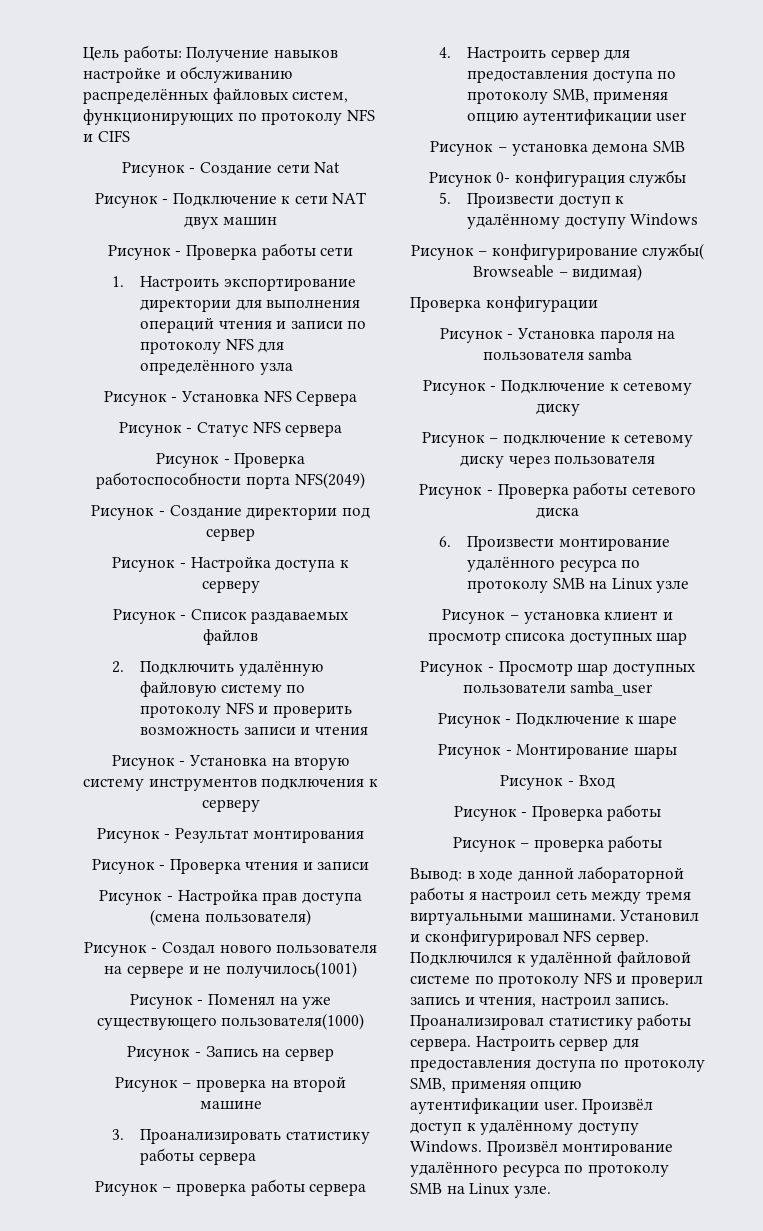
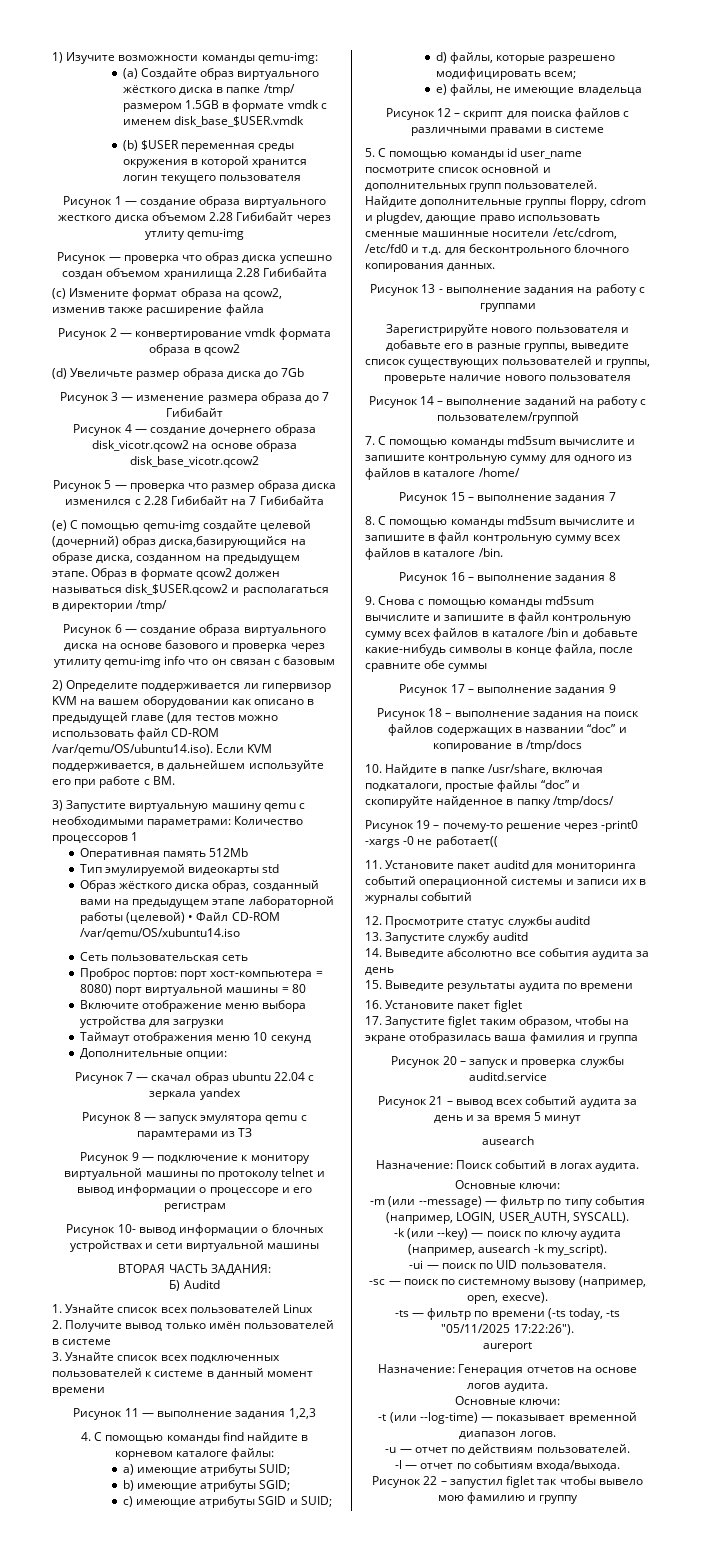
[83,45,338,62] [83,66,293,83] [83,88,349,104] [83,109,375,125] [83,130,130,142] [121,162,341,177] [94,192,368,208] [184,216,277,229] [107,243,354,260] [111,276,356,291] [140,299,361,312] [140,317,367,333] [140,338,285,354] [140,360,293,375] [103,390,358,406] [118,421,343,437] [155,453,306,468] [96,472,365,489] [91,505,370,520] [206,528,255,541] [112,556,349,572] [201,580,260,593] [112,609,350,624] [203,629,258,645] [111,661,323,676] [140,681,306,697] [140,702,352,718] [140,726,368,735] [111,755,350,770] [83,778,378,791] [201,799,260,812] [96,828,365,843] [91,859,370,874] [99,889,362,905] [150,909,311,926] [83,942,378,957] [104,961,357,978] [129,994,332,1009] [96,1013,365,1030] [127,1046,334,1061] [114,1076,347,1092] [199,1101,262,1110] [111,1129,370,1144] [140,1148,256,1165] [94,1179,367,1196] [438,47,631,62] [467,70,677,83] [467,89,669,104] [467,109,688,125] [430,141,685,156] [428,170,687,187] [438,192,625,208] [467,213,699,229] [410,243,705,260] [472,264,643,281] [410,296,598,312] [439,328,676,343] [482,348,633,361] [422,380,693,395] [535,403,580,416] [421,432,694,447] [459,455,656,468] [419,482,696,499] [536,507,579,519] [438,536,670,551] [467,557,641,572] [467,578,690,593] [442,609,673,624] [427,632,688,645] [420,661,696,676] [462,681,654,696] [437,713,678,728] [438,744,677,759] [500,775,615,790] [453,804,662,821] [452,835,663,852] [410,866,685,883] [410,887,691,904] [410,910,700,925] [410,930,649,946] [410,951,691,967] [410,972,703,988] [410,996,670,1009] [410,1013,692,1030] [410,1036,639,1051] [410,1059,705,1072] [410,1078,582,1093] [410,1098,654,1114] [410,1120,639,1135] [410,1140,674,1156] [410,1162,669,1177] [410,1183,551,1198] Цель работы: Получение навыков настройке и обслуживанию распределённых файловых систем, функционирующих по протоколу NFS и CIFS // Рисунок - Создание сети Nat // Рисунок - Подключение к сети NAT двух машин // Рисунок - Проверка работы сети // 1. Настроить экспортирование директории для выполнения операций чтения и записи по протоколу NFS для определённого узла // Рисунок - Установка NFS Сервера // Рисунок - Статус NFS сервера // Рисунок - Проверка работоспособности порта NFS(2049) // Рисунок - Создание директории под сервер // Рисунок - Настройка доступа к серверу // Рисунок - Список раздаваемых файлов // 2. Подключить удалённую файловую систему по протоколу NFS и проверить возможность записи и чтения // Рисунок - Установка на вторую систему инструментов подключения к серверу // Рисунок - Результат монтирования // Рисунок - Проверка чтения и записи // Рисунок - Настройка прав доступа (смена пользователя) // Рисунок - Создал нового пользователя на сервере и не получилось(1001) // Рисунок - Поменял на уже существующего пользователя(1000) // Рисунок - Запись на сервер // Рисунок – проверка на второй машине // 3. Проанализировать статистику работы сервера // Рисунок – проверка работы сервера // 4. Настроить сервер для предоставления доступа по протоколу SMB, применяя опцию аутентификации user // Рисунок – установка демона SMB // Рисунок 0- конфигурация службы // 5. Произвести доступ к удалённому доступу Windows // Рисунок – конфигурирование службы( Browseable – видимая) // Проверка конфигурации // Рисунок - Установка пароля на пользователя samba // Рисунок - Подключение к сетевому диску // Рисунок – подключение к сетевому диску через пользователя // Рисунок - Проверка работы сетевого диска // 6. Произвести монтирование удалённого ресурса по протоколу SMB на Linux узле // Рисунок – установка клиент и просмотр списока доступных шар // Рисунок - Просмотр шар доступных пользователи samba_user // Рисунок - Подключение к шаре // Рисунок - Монтирование шары // Рисунок - Вход // Рисунок - Проверка работы // Рисунок – проверка работы // Вывод: в ходе данной лабораторной работы я настроил сеть между тремя виртуальными машинами. Установил и сконфигурировал NFS сервер. Подключился к удалённой файловой системе по протоколу NFS и проверил запись и чтения, настроил запись. Проанализировал статистику работы сервера. Настроить сервер для предоставления доступа по протоколу SMB, применяя опцию аутентификации user. Произвёл доступ к удалённому доступу Windows. Произвёл монтирование удалённого ресурса по протоколу SMB на Linux узле. -> [52,52,318,64] [122,68,320,80] [122,84,295,96] [122,100,327,112] [122,116,304,127] [122,140,295,152] [122,156,308,168] [122,175,302,184] [63,196,326,208] [58,212,331,224] [144,228,245,240] [57,252,332,264] [62,268,327,280] [52,288,283,300] [52,304,264,316] [58,328,331,340] [149,344,240,356] [52,368,305,380] [59,392,330,404] [166,408,223,417] [73,424,316,436] [92,440,297,452] [130,456,259,468] [53,480,336,492] [65,496,324,505] [52,520,312,532] [52,536,306,548] [52,552,300,564] [52,568,281,580] [52,584,329,596] [52,600,168,612] [63,624,326,636] [64,640,325,652] [53,656,336,668] [52,680,331,692] [52,696,315,708] [52,712,278,724] [52,728,220,740] [52,744,273,756] [52,760,324,772] [52,776,175,788] [52,800,306,812] [52,816,304,828] [52,832,139,844] [79,848,249,860] [79,864,280,876] [79,880,319,892] [79,896,334,908] [79,912,280,924] [79,928,240,940] [79,952,249,961] [79,968,323,980] [79,984,306,996] [79,1000,307,1012] [79,1016,225,1028] [79,1032,311,1044] [79,1048,227,1059] [74,1072,315,1084] [149,1088,241,1100] [82,1112,307,1124] [136,1128,253,1140] [80,1152,310,1164] [64,1168,325,1180] [76,1184,313,1196] [163,1203,226,1212] [66,1224,324,1236] [69,1240,320,1252] [118,1264,271,1275] [169,1280,220,1291] [52,1304,314,1313] [52,1320,335,1332] [52,1339,112,1345] [52,1352,280,1363] [52,1368,314,1379] [52,1387,105,1396] [73,1408,316,1420] [80,1432,309,1443] [114,1448,275,1460] [122,1464,291,1476] [122,1480,291,1492] [122,1496,332,1508] [435,52,616,64] [435,68,576,80] [435,84,642,96] [385,108,630,120] [410,127,605,136] [365,148,583,159] [365,164,551,176] [365,180,598,192] [365,196,646,208] [365,212,600,224] [365,228,617,239] [365,244,630,256] [365,263,496,272] [370,284,645,296] [479,303,536,312] [386,324,629,336] [385,340,630,352] [365,356,650,368] [384,375,631,384] [368,396,647,408] [436,412,579,424] [365,436,636,447] [365,455,633,464] [365,468,520,480] [399,492,616,504] [365,516,636,527] [365,532,622,544] [365,548,503,560] [399,572,616,584] [365,596,595,607] [365,612,632,624] [365,628,638,640] [365,644,634,656] [365,660,488,672] [399,684,616,696] [376,708,640,720] [388,724,627,736] [433,740,582,752] [365,764,604,775] [365,780,580,792] [365,796,614,808] [365,820,639,832] [365,836,498,848] [365,860,637,872] [365,876,647,888] [365,892,473,904] [365,916,590,928] [365,932,528,944] [365,948,650,960] [365,967,394,975] [365,980,634,992] [365,1000,522,1012] [365,1016,630,1028] [365,1032,639,1044] [391,1056,624,1068] [468,1072,547,1081] [378,1096,637,1108] [433,1112,582,1124] [481,1136,534,1145] [375,1160,640,1172] [454,1180,561,1189] [370,1196,645,1208] [386,1212,629,1224] [393,1228,622,1240] [408,1244,607,1256] [409,1260,606,1269] [369,1276,646,1288] [467,1292,548,1304] [394,1308,621,1320] [441,1324,574,1335] [483,1342,532,1352] [378,1364,637,1376] [467,1383,548,1392] [454,1396,561,1405] [378,1412,637,1424] [459,1431,556,1439] [385,1444,630,1455] [394,1460,621,1471] [372,1476,643,1488] [437,1492,579,1504] 1) Изучите возможности команды qemu-img: // (a) Создайте образ виртуального жёсткого диска в папке /tmp/ размером 1.5GB в формате vmdk с именем disk_base_$USER.vmdk // (b) $USER переменная среды окружения в которой хранится логин текущего пользователя // Рисунок 1 — создание образа виртуального жесткого диска объемом 2.28 Гибибайт через утлиту qemu-img // Рисунок — проверка что образ диска успешно создан объемом хранилища 2.28 Гибибайта // (c) Измените формат образа на qcow2, изменив также расширение файла // Рисунок 2 — конвертирование vmdk формата образа в qcow2 // (d) Увеличьте размер образа диска до 7Gb // Рисунок 3 — изменение размера образа до 7 Гибибайт // Рисунок 4 — создание дочернего образа disk_vicotr.qcow2 на основе образа disk_base_vicotr.qcow2 // Рисунок 5 — проверка что размер образа диска изменился с 2.28 Гибибайт на 7 Гибибайта // (e) С помощью qemu-img создайте целевой (дочерний) образ диска,базирующийся на образе диска, созданном на предыдущем этапе. Образ в формате qcow2 должен называться disk_$USER.qcow2 и располагаться в директории /tmp/ // Рисунок 6 — создание образа виртуального диска на основе базового и проверка через утилиту qemu-img info что он связан с базовым // 2) Определите поддерживается ли гипервизор KVM на вашем оборудовании как описано в предыдущей главе (для тестов можно использовать файл CD-ROM /var/qemu/OS/ubuntu14.iso). Если KVM поддерживается, в дальнейшем используйте его при работе с ВМ. // 3) Запустите виртуальную машину qemu с необходимыми параметрами: Количество процессоров 1 // Оперативная память 512Mb // Тип эмулируемой видеокарты std // Образ жёсткого диска образ, созданный вами на предыдущем этапе лабораторной работы (целевой) • Файл CD-ROM /var/qemu/OS/xubuntu14.iso // Сеть пользовательская сеть // Проброс портов: порт хост-компьютера = 8080) порт виртуальной машины = 80 // Включите отображение меню выбора устройства для загрузки // Таймаут отображения меню 10 секунд // Дополнительные опции: // Рисунок 7 — скачал образ ubuntu 22.04 с зеркала yandex // Рисунок 8 — запуск эмулятора qemu с парамтерами из ТЗ // Рисунок 9 — подключение к монитору виртуальной машины по протоколу telnet и вывод информации о процессоре и его регистрам // Рисунок 10- вывод информации о блочных устройствах и сети виртуальной машины // ВТОРАЯ ЧАСТЬ ЗАДАНИЯ: // Б) Auditd // 1. Узнайте список всех пользователей Linux // 2. Получите вывод только имён пользователей в системе // 3. Узнайте список всех подключенных пользователей к системе в данный момент времени // Рисунок 11 — выполнение задания 1,2,3 // 4. С помощью команды find найдите в корневом каталоге файлы: // a) имеющие атрибуты SUID; // b) имеющие атрибуты SGID; // c) имеющие атрибуты SGID и SUID; // d) файлы, которые разрешено модифицировать всем; // e) файлы, не имеющие владельца // Рисунок 12 – скрипт для поиска файлов с различными правами в системе // 5. С помощью команды id user_name посмотрите список основной и дополнительных групп пользователей. Найдите дополнительные группы floppy, cdrom и plugdev, дающие право использовать сменные машинные носители /etc/cdrom, /etc/fd0 и т.д. для бесконтрольного блочного копирования данных. // Рисунок 13 - выполнение задания на работу с группами // Зарегистрируйте нового пользователя и добавьте его в разные группы, выведите список существующих пользователей и группы, проверьте наличие нового пользователя // Рисунок 14 – выполнение заданий на работу с пользователем/группой // 7. С помощью команды md5sum вычислите и запишите контрольную сумму для одного из файлов в каталоге /home/ // Рисунок 15 – выполнение задания 7 // 8. С помощью команды md5sum вычислите и запишите в файл контрольную сумму всех файлов в каталоге /bin. // Рисунок 16 – выполнение задания 8 // 9. Снова с помощью команды md5sum вычислите и запишите в файл контрольную сумму всех файлов в каталоге /bin и добавьте какие-нибудь символы в конце файла, после сравните обе суммы // Рисунок 17 – выполнение задания 9 // Рисунок 18 – выполнение задания на поиск файлов содержащих в названии “doc” и копирование в /tmp/docs // 10. Найдите в папке /usr/share, включая подкаталоги, простые файлы “doc” и скопируйте найденное в папку /tmp/docs/ // Рисунок 19 – почему-то решение через -print0 -xargs -0 не работает(( // 11. Установите пакет auditd для мониторинга событий операционной системы и записи их в журналы событий // 12. Просмотрите статус службы auditd // 13. Запустите службу auditd // 14. Выведите абсолютно все события аудита за день // 15. Выведите результаты аудита по времени // 16. Установите пакет figlet // 17. Запустите figlet таким образом, чтобы на экране отобразилась ваша фамилия и группа // Рисунок 20 – запуск и проверка службы auditd.service // Рисунок 21 – вывод всех событий аудита за день и за время 5 минут // ausearch // Назначение: Поиск событий в логах аудита. // Основные ключи: // -m (или --message) — фильтр по типу события (например, LOGIN, USER_AUTH, SYSCALL). // -k (или --key) — поиск по ключу аудита (например, ausearch -k my_script). // -ui — поиск по UID пользователя. // -sc — поиск по системному вызову (например, open, execve). // -ts — фильтр по времени (-ts today, -ts "05/11/2025 17:22:26"). // aureport // Назначение: Генерация отчетов на основе логов аудита. // Основные ключи: // -t (или --log-time) — показывает временной диапазон логов. // -u — отчет по действиям пользователей. // -l — отчет по событиям входа/выхода. // Рисунок 22 – запустил figlet так чтобы вывело мою фамилию и группу

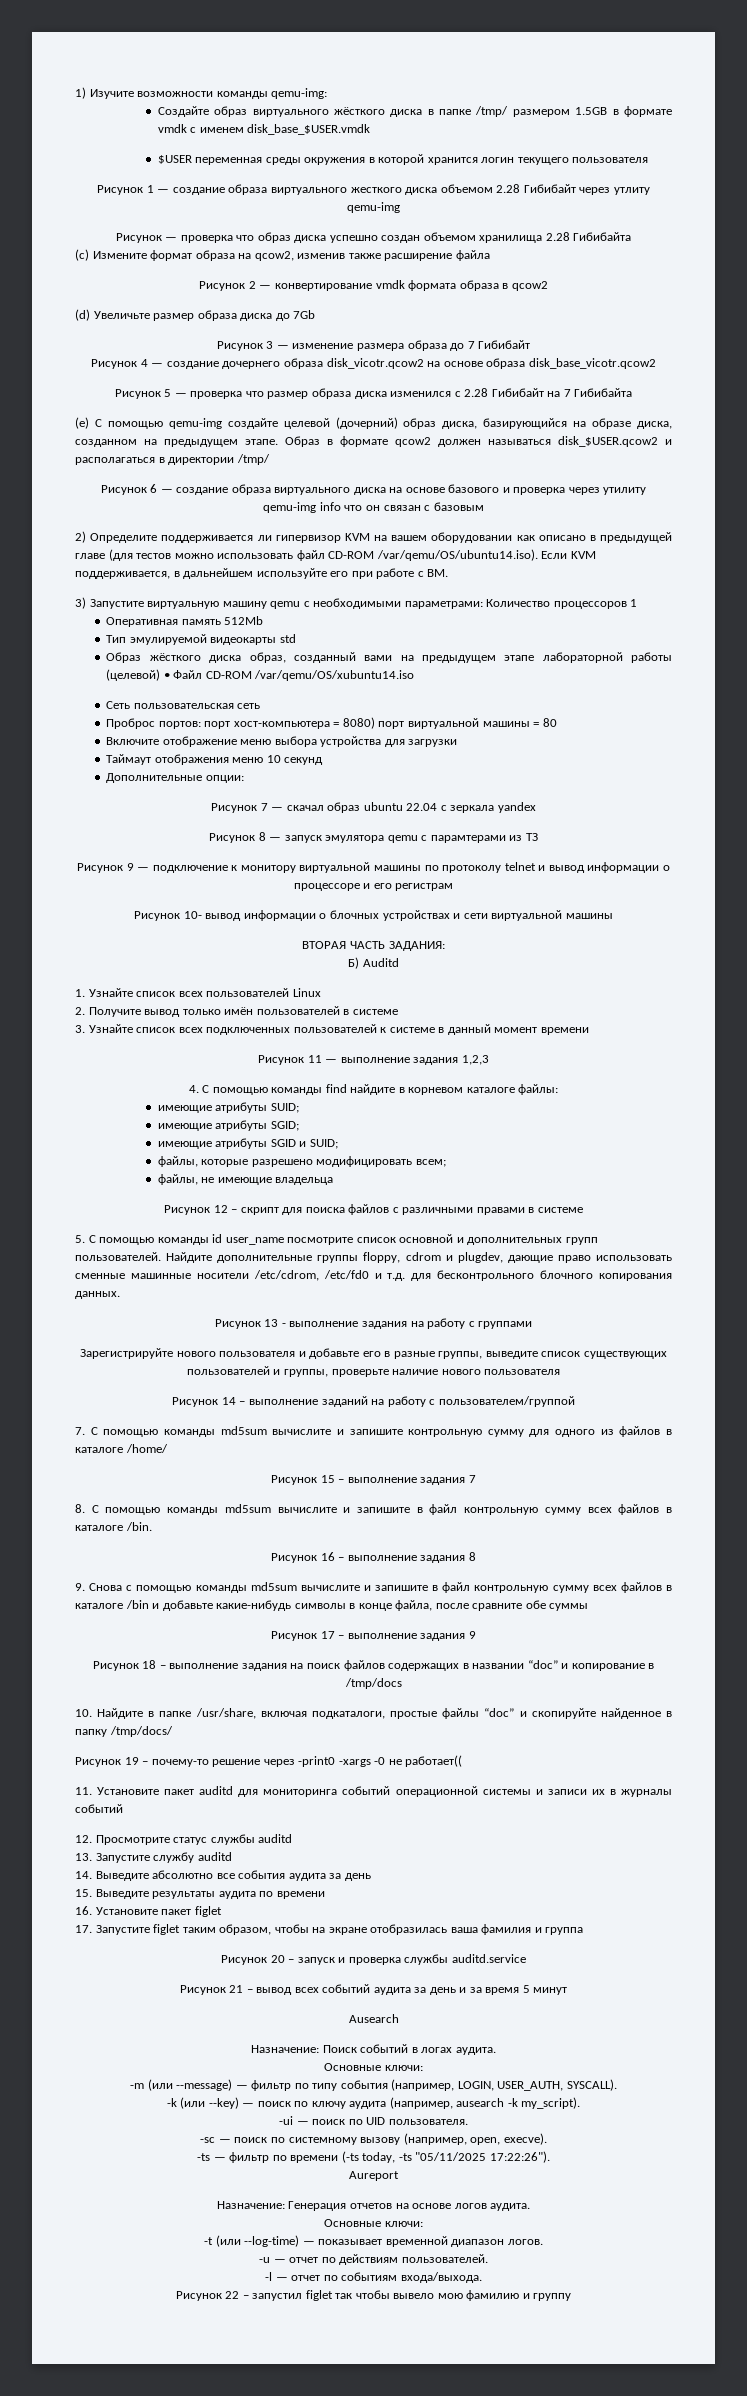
[122,68,138,79] (a) -> (328, 93) none
[122,140,138,151] (b) -> (371, 129) none
[159,536,288,548] диска,базирующийся -> [442,418,568,429] диска, базирующийся
[122,1464,134,1475] a) -> (559, 1089) none
[122,1480,134,1491] b) -> (299, 1108) none
[122,1496,133,1507] c) -> (299, 1126) none
[435,52,447,63] d) -> (338, 1144) none
[435,84,447,95] e) -> (446, 1163) none
[481,1136,534,1145] ausearch -> [348,2014,399,2023] Ausearch
[483,1342,532,1352] aureport -> [349,2171,399,2181] Aureport

